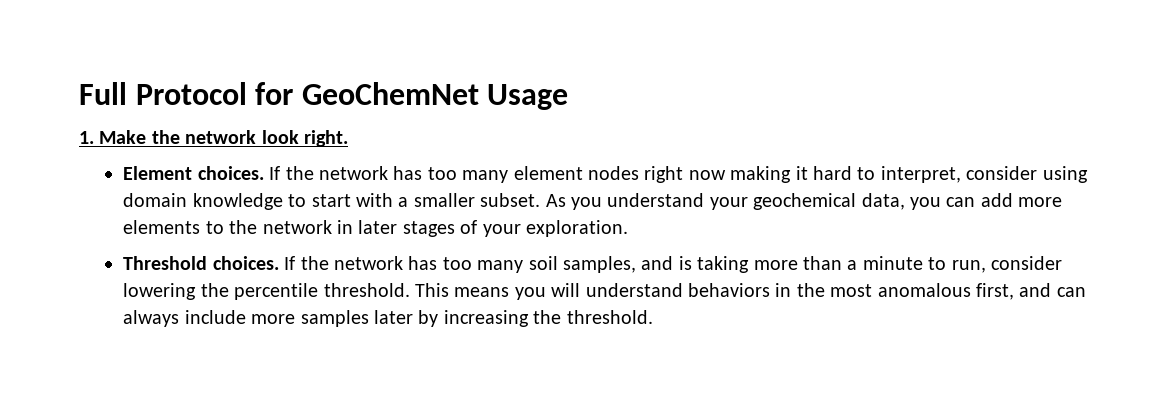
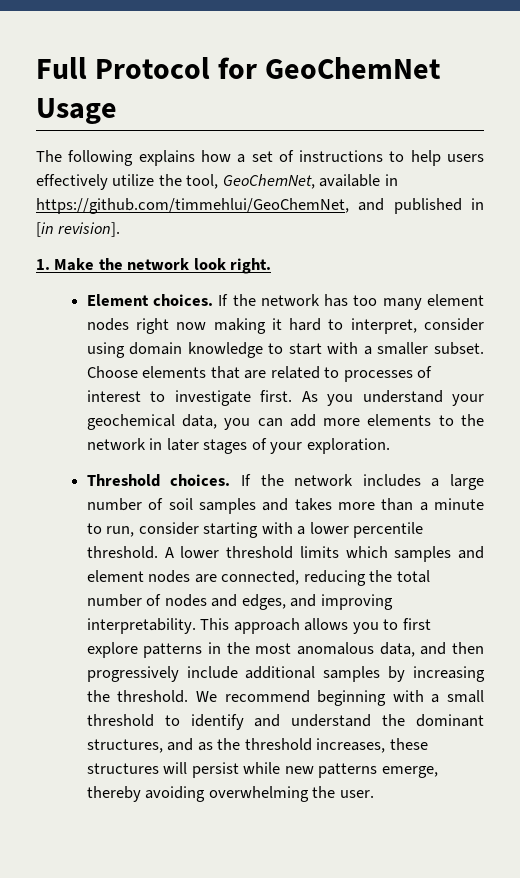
(569, 97) none -> [36,150,485,166] [36,174,398,190] [36,198,484,214] [36,222,121,237] // The following explains how a set of instructions to help users effectively utilize the tool, GeoChemNet, available in https://github.com/timmehlui/GeoChemNet, and published in [in revision].
(541, 200) none -> [86,366,432,382] [86,390,293,406] Choose elements that are related to processes of interest to investigate first.
[408,256,750,273] has too many soil samples, and is taking -> [362,474,484,490] [86,498,332,514] includes a large number of soil samples and takes
[123,283,1086,300] [123,310,653,327] lowering the percentile threshold. This means you will understand behaviors in the most anomalous first, and can always include more samples later by increasing the threshold. -> [203,522,423,538] [86,546,484,562] [86,570,430,586] [86,594,393,610] [86,618,431,634] [86,642,484,658] [86,666,485,682] [86,690,485,706] [86,714,484,730] [86,738,428,753] [86,762,438,778] [86,786,374,802] starting with a lower percentile threshold. A lower threshold limits which samples and element nodes are connected, reducing the total number of nodes and edges, and improving interpretability. This approach allows you to first explore patterns in the most anomalous data, and then progressively include additional samples by increasing the threshold. We recommend beginning with a small threshold to identify and understand the dominant structures, and as the threshold increases, these structures will persist while new patterns emerge, thereby avoiding overwhelming the user.

